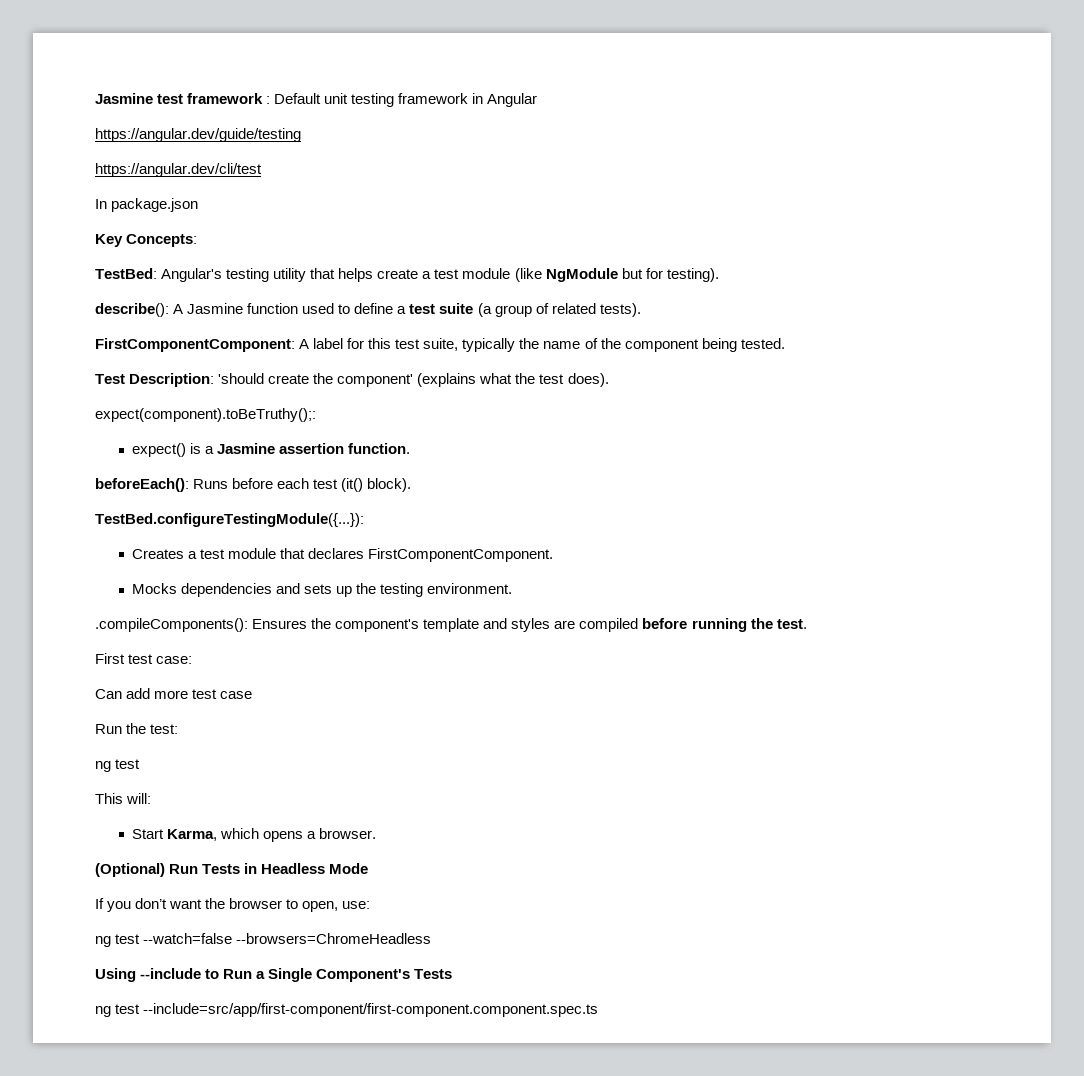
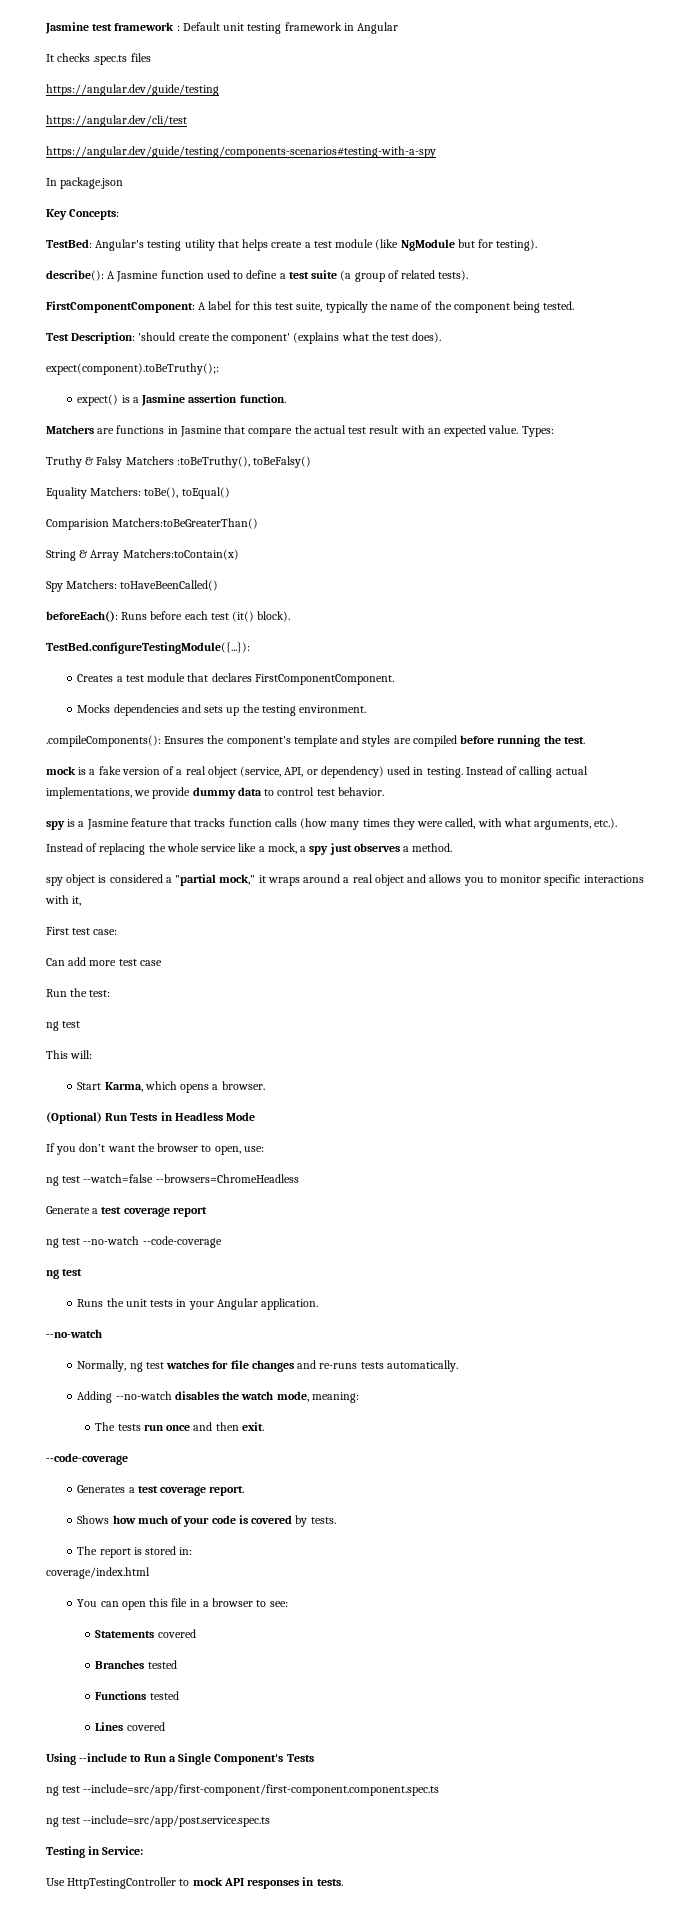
(538, 100) none -> [46,53,151,65] // It checks .spec.ts files
(262, 170) none -> [46,146,436,158] // https://angular.dev/guide/testing/components-scenarios#testing-with-a-spy
(411, 448) none -> [46,425,554,437] [46,456,312,468] [46,487,230,499] [46,518,259,530] [46,549,239,561] [46,580,219,592] // Matchers are functions in Jasmine that compare the actual test result with an expected value. Types: // Truthy & Falsy Matchers :toBeTruthy(), toBeFalsy() // Equality Matchers: toBe(), toEqual() // Comparision Matchers:toBeGreaterThan() // String & Array Matchers:toContain(x) // Spy Matchers: toHaveBeenCalled()
(807, 624) none -> [46,766,588,778] [46,787,384,799] [46,818,618,830] [46,843,453,855] [46,874,644,886] [45,895,82,906] // mock is a fake version of a real object (service, API, or dependency) used in testing. Instead of calling actual implementations, we provide dummy data to control test behavior. // spy is a Jasmine feature that tracks function calls (how many times they were called, with what arguments, etc.). // Instead of replacing the whole service like a mock, a spy just observes a method. // spy object is considered a "partial mock," it wraps around a real object and allows you to monitor specific interactions with it,
(432, 938) none -> [46,1206,207,1217] [46,1236,222,1248] [46,1269,83,1279] [77,1298,319,1310] [46,1329,102,1338] [77,1360,458,1372] [77,1391,359,1403] [95,1422,264,1431] [46,1453,128,1465] [77,1485,245,1496] [77,1515,336,1527] [77,1546,193,1558] [46,1567,150,1579] [77,1598,288,1610] [95,1629,196,1638] [95,1660,177,1669] [95,1691,179,1700] [95,1722,165,1731] // Generate a test coverage report // ng test --no-watch --code-coverage // ng test // Runs the unit tests in your Angular application. // --no-watch // Normally, ng test watches for file changes and re-runs tests automatically. // Adding --no-watch disables the watch mode, meaning: // The tests run once and then exit. // --code-coverage // Generates a test coverage report. // Shows how much of your code is covered by tests. // The report is stored in: // coverage/index.html // You can open this file in a browser to see: // Statements covered // Branches tested // Functions tested // Lines covered
(599, 1010) none -> [46,1815,271,1827] [46,1846,144,1858] [46,1877,343,1889] // ng test --include=src/app/post.service.spec.ts // Testing in Service: // Use HttpTestingController to mock API responses in tests.

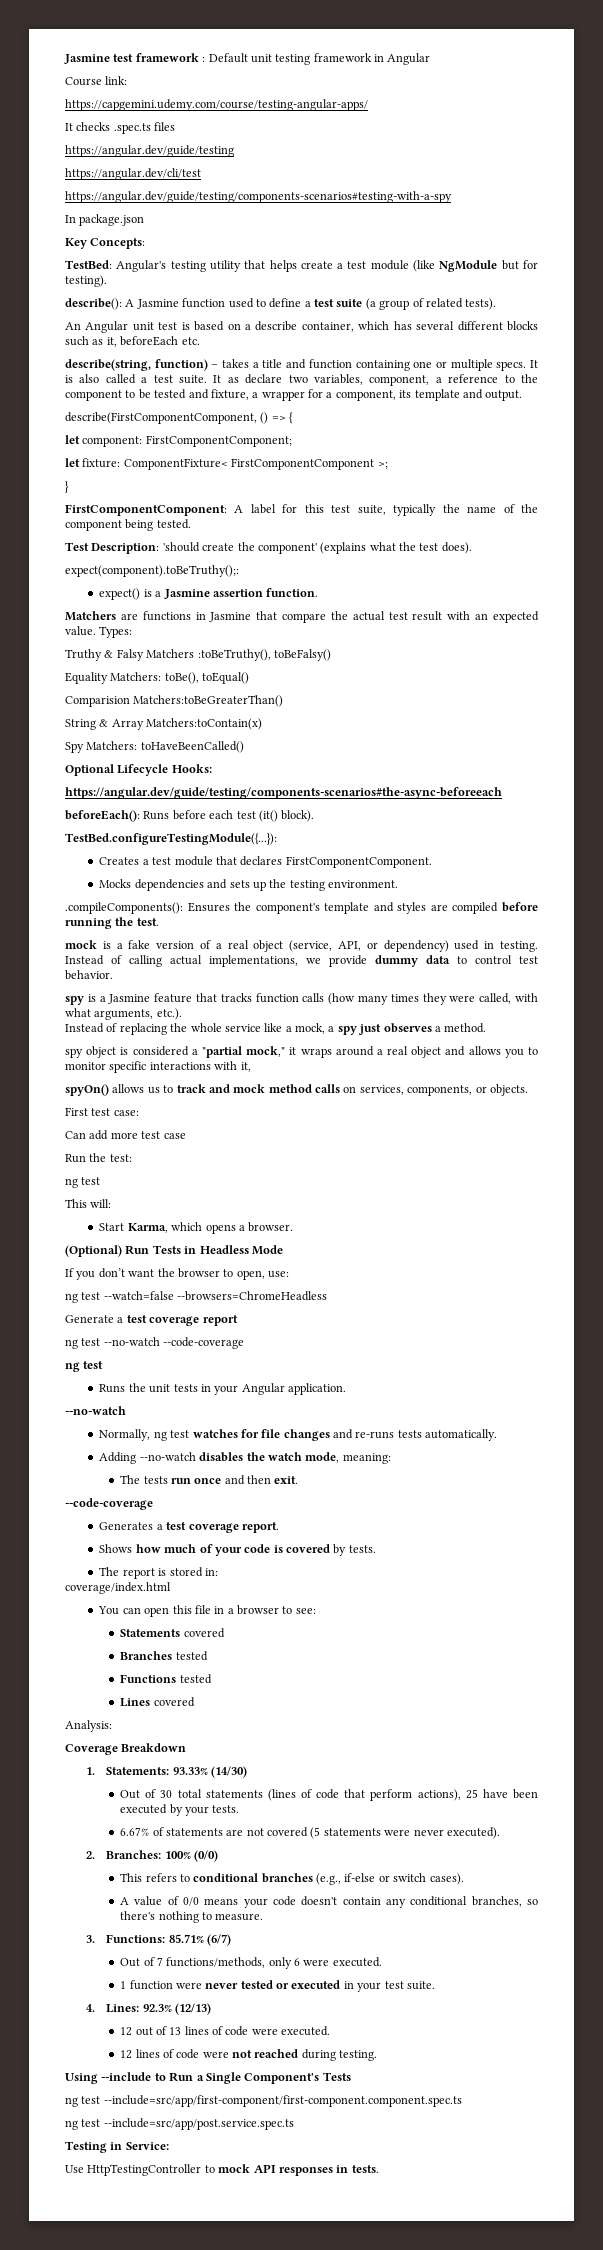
(399, 28) none -> [65,76,128,86] [65,99,368,111] // Course link: // https://capgemini.udemy.com/course/testing-angular-apps/
(469, 275) none -> [65,321,538,333] [65,336,200,347] [65,359,538,371] [65,374,538,386] [65,389,523,401] [65,412,294,424] [65,435,292,447] [65,458,388,470] [65,481,69,493] // An Angular unit test is based on a describe container, which has several different blocks such as it, beforeEach etc. // describe(string, function) – takes a title and function containing one or multiple specs. It is also called a test suite. It as declare two variables, component, a reference to the component to be tested and fixture, a wrapper for a component, its template and output. // describe(FirstComponentComponent, () => { // let component: FirstComponentComponent; // let fixture: ComponentFixture< FirstComponentComponent >; // }
(219, 585) none -> [65,764,212,776] [65,787,502,799] // Optional Lifecycle Hooks: // https://angular.dev/guide/testing/components-scenarios#the-async-beforeeach
(82, 901) none -> [65,1084,528,1096] // spyOn() allows us to track and mock method calls on services, components, or objects.
(165, 1726) none -> [65,1720,112,1732] [65,1743,187,1755] [85,1766,248,1778] [120,1789,538,1801] [120,1804,240,1816] [120,1827,500,1839] [85,1850,219,1862] [120,1873,464,1885] [120,1896,538,1908] [120,1911,264,1923] [85,1934,232,1946] [120,1957,382,1969] [120,1980,435,1992] [85,2003,212,2015] [120,2026,331,2036] [120,2049,378,2061] // Analysis: // Coverage Breakdown // 1. Statements: 93.33% (14/30) // Out of 30 total statements (lines of code that perform actions), 25 have been executed by your tests. // 6.67% of statements are not covered (5 statements were never executed). // 2. Branches: 100% (0/0) // This refers to conditional branches (e.g., if-else or switch cases). // A value of 0/0 means your code doesn't contain any conditional branches, so there's nothing to measure. // 3. Functions: 85.71% (6/7) // Out of 7 functions/methods, only 6 were executed. // 1 function were never tested or executed in your test suite. // 4. Lines: 92.3% (12/13) // 12 out of 13 lines of code were executed. // 12 lines of code were not reached during testing.

